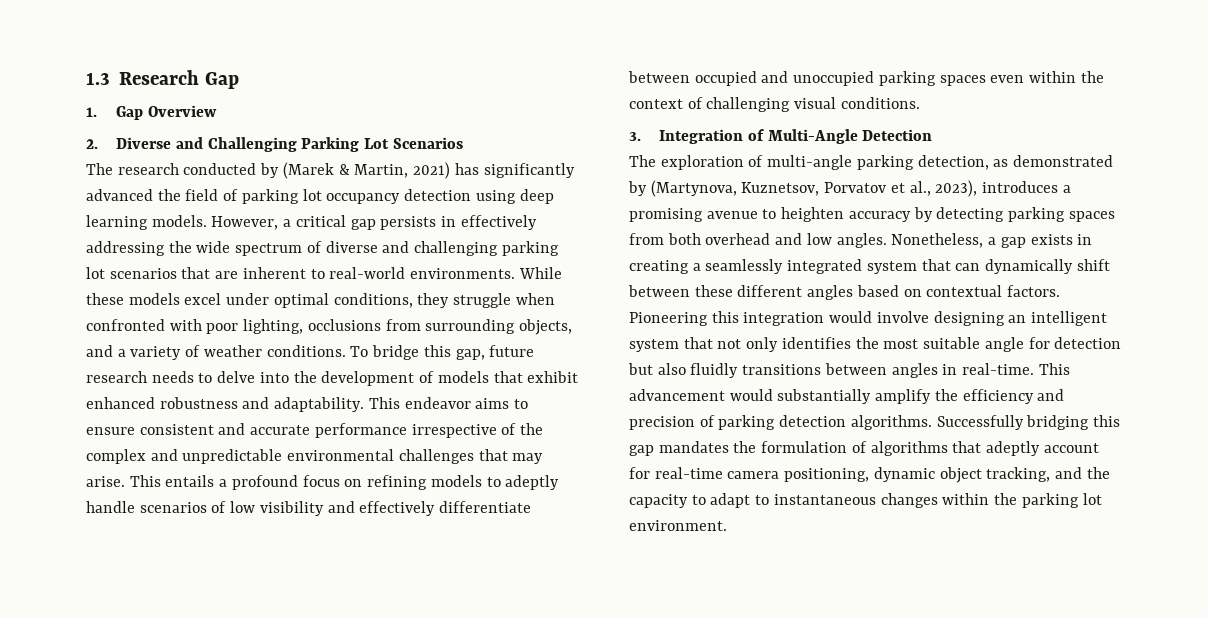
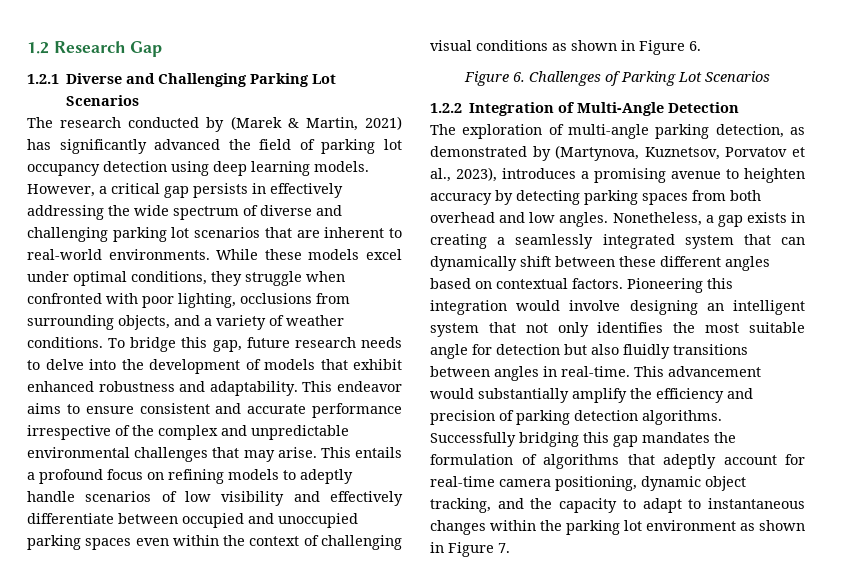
[86,72,110,85] 1.3 -> [27,42,49,54] 1.2
[86,105,217,120] [86,139,98,149] 1. Gap Overview // 2. -> [27,74,59,84] 1.2.1
[840,97,920,109] [629,132,641,141] conditions. // 3. -> [476,40,701,55] [464,71,770,86] [430,103,462,113] conditions as shown in Figure 6. // Figure 6. Challenges of Parking Lot Scenarios // 1.2.2
[629,520,727,531] environment. -> [646,520,805,531] [430,542,510,557] environment as shown in Figure 7.

